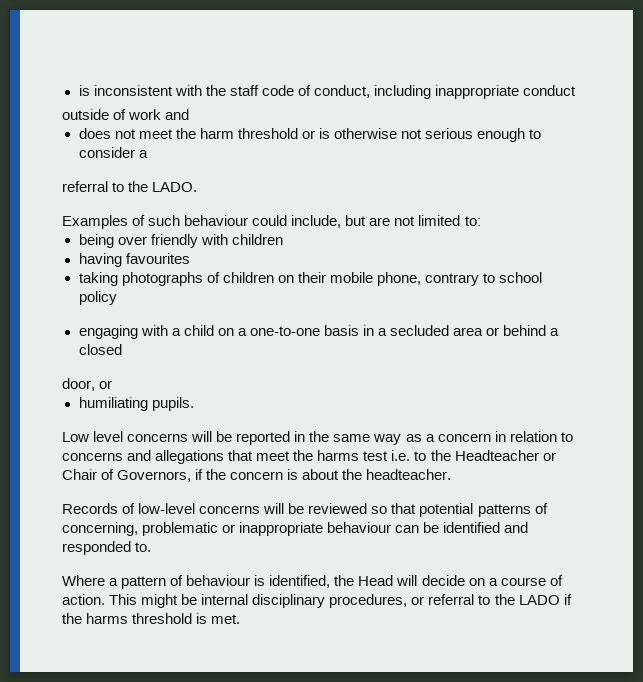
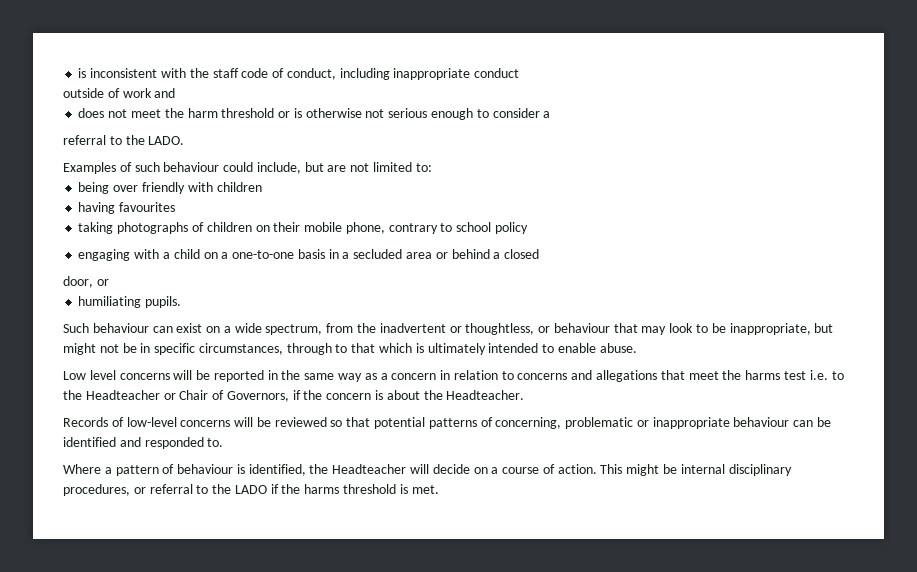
(194, 404) none -> [63,323,834,335] [63,343,637,355] // Such behaviour can exist on a wide spectrum, from the inadvertent or thoughtless, or behaviour that may look to be inappropriate, but might not be in specific circumstances, through to that which is ultimately intended to enable abuse.
[366,469,452,480] headteacher. -> [446,390,525,400] Headteacher.
[358,575,394,586] Head -> [332,464,407,474] Headteacher

